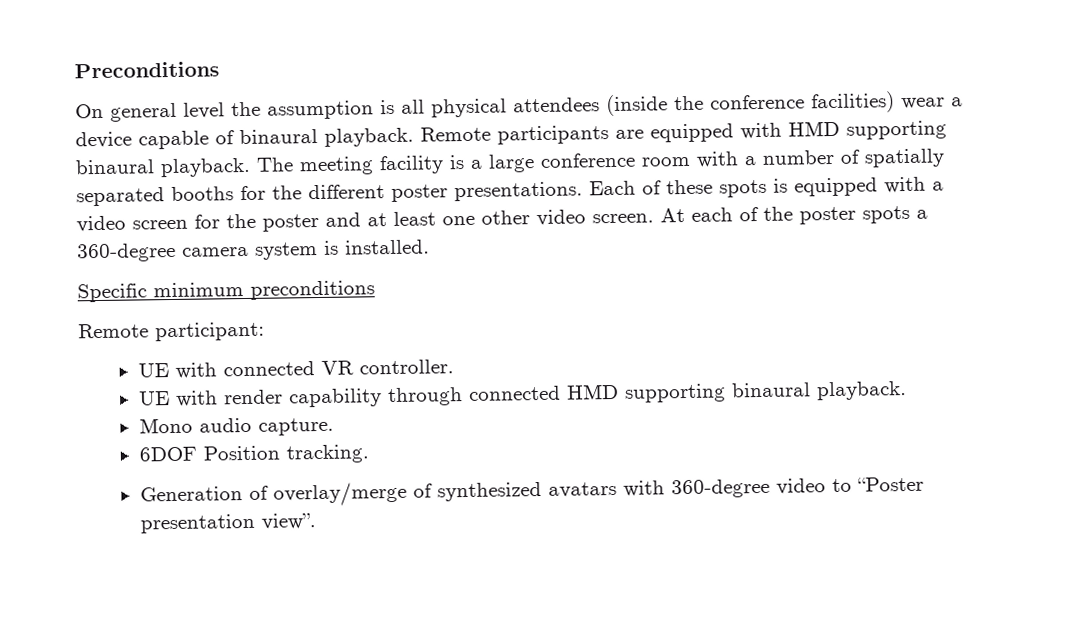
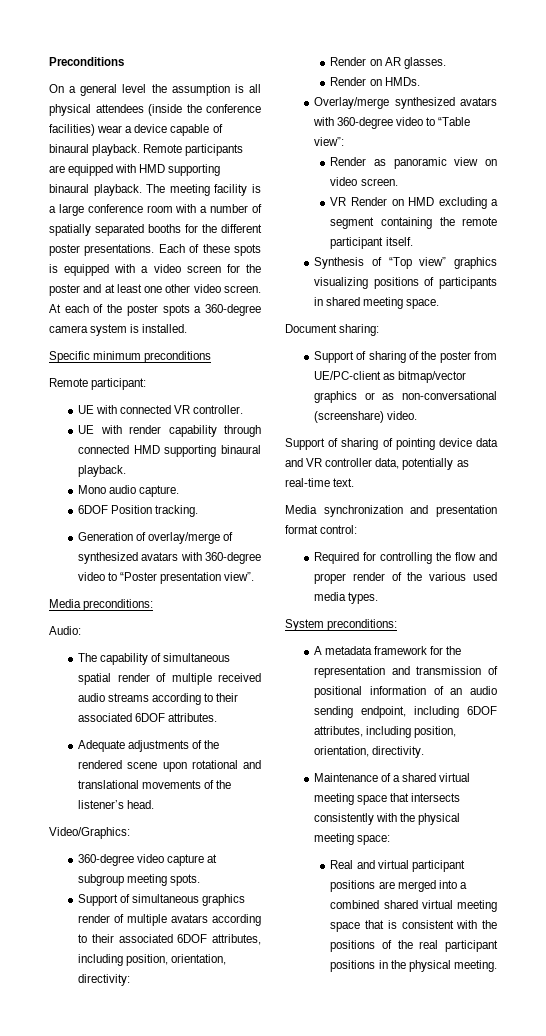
(104, 111) none -> [69,86,77,93] a
(316, 521) none -> [49,599,154,611] [49,626,81,635] [78,653,231,665] [78,673,261,685] [78,693,239,705] [78,713,218,722] [78,740,220,752] [78,760,261,772] [78,780,232,789] [78,800,155,809] [49,827,130,839] [78,854,218,866] [78,874,201,886] [78,894,246,906] [78,914,261,926] [78,934,261,945] [78,954,227,966] [78,974,131,986] [330,57,446,69] [330,77,420,86] [314,97,497,109] [313,117,471,129] [314,137,345,146] [330,157,497,169] [330,177,398,186] [330,197,498,209] [330,217,497,229] [330,237,413,249] [314,257,497,269] [314,277,497,289] [314,297,440,309] [285,324,380,336] [314,351,497,363] [314,371,467,383] [314,391,497,403] [314,411,418,423] [285,438,498,450] [285,458,469,470] [285,478,355,487] [285,505,497,517] [285,525,358,534] [314,552,497,564] [314,572,497,584] [314,592,379,604] [285,619,398,631] [314,646,462,655] [314,666,498,678] [314,686,497,698] [314,706,497,718] [314,726,457,738] [314,746,425,758] [314,773,471,782] [314,793,461,805] [314,813,461,825] [314,833,391,845] [330,860,465,872] [330,880,467,892] [330,900,497,912] [330,920,497,932] [330,940,498,952] [330,960,497,972] // Media preconditions: // Audio: // The capability of simultaneous spatial render of multiple received audio streams according to their associated 6DOF attributes. // Adequate adjustments of the rendered scene upon rotational and translational movements of the listener’s head. // Video/Graphics: // 360-degree video capture at subgroup meeting spots. // Support of simultaneous graphics render of multiple avatars according to their associated 6DOF attributes, including position, orientation, directivity: // Render on AR glasses. // Render on HMDs. // Overlay/merge synthesized avatars with 360-degree video to “Table view”: // Render as panoramic view on video screen. // VR Render on HMD excluding a segment containing the remote participant itself. // Synthesis of “Top view” graphics visualizing positions of participants in shared meeting space. // Document sharing: // Support of sharing of the poster from UE/PC-client as bitmap/vector graphics or as non-conversational (screenshare) video. // Support of sharing of pointing device data and VR controller data, potentially as real-time text. // Media synchronization and presentation format control: // Required for controlling the flow and proper render of the various used media types. // System preconditions: // A metadata framework for the representation and transmission of positional information of an audio sending endpoint, including 6DOF attributes, including position, orientation, directivity. // Maintenance of a shared virtual meeting space that intersects consistently with the physical meeting space: // Real and virtual participant positions are merged into a combined shared virtual meeting space that is consistent with the positions of the real participant positions in the physical meeting.

